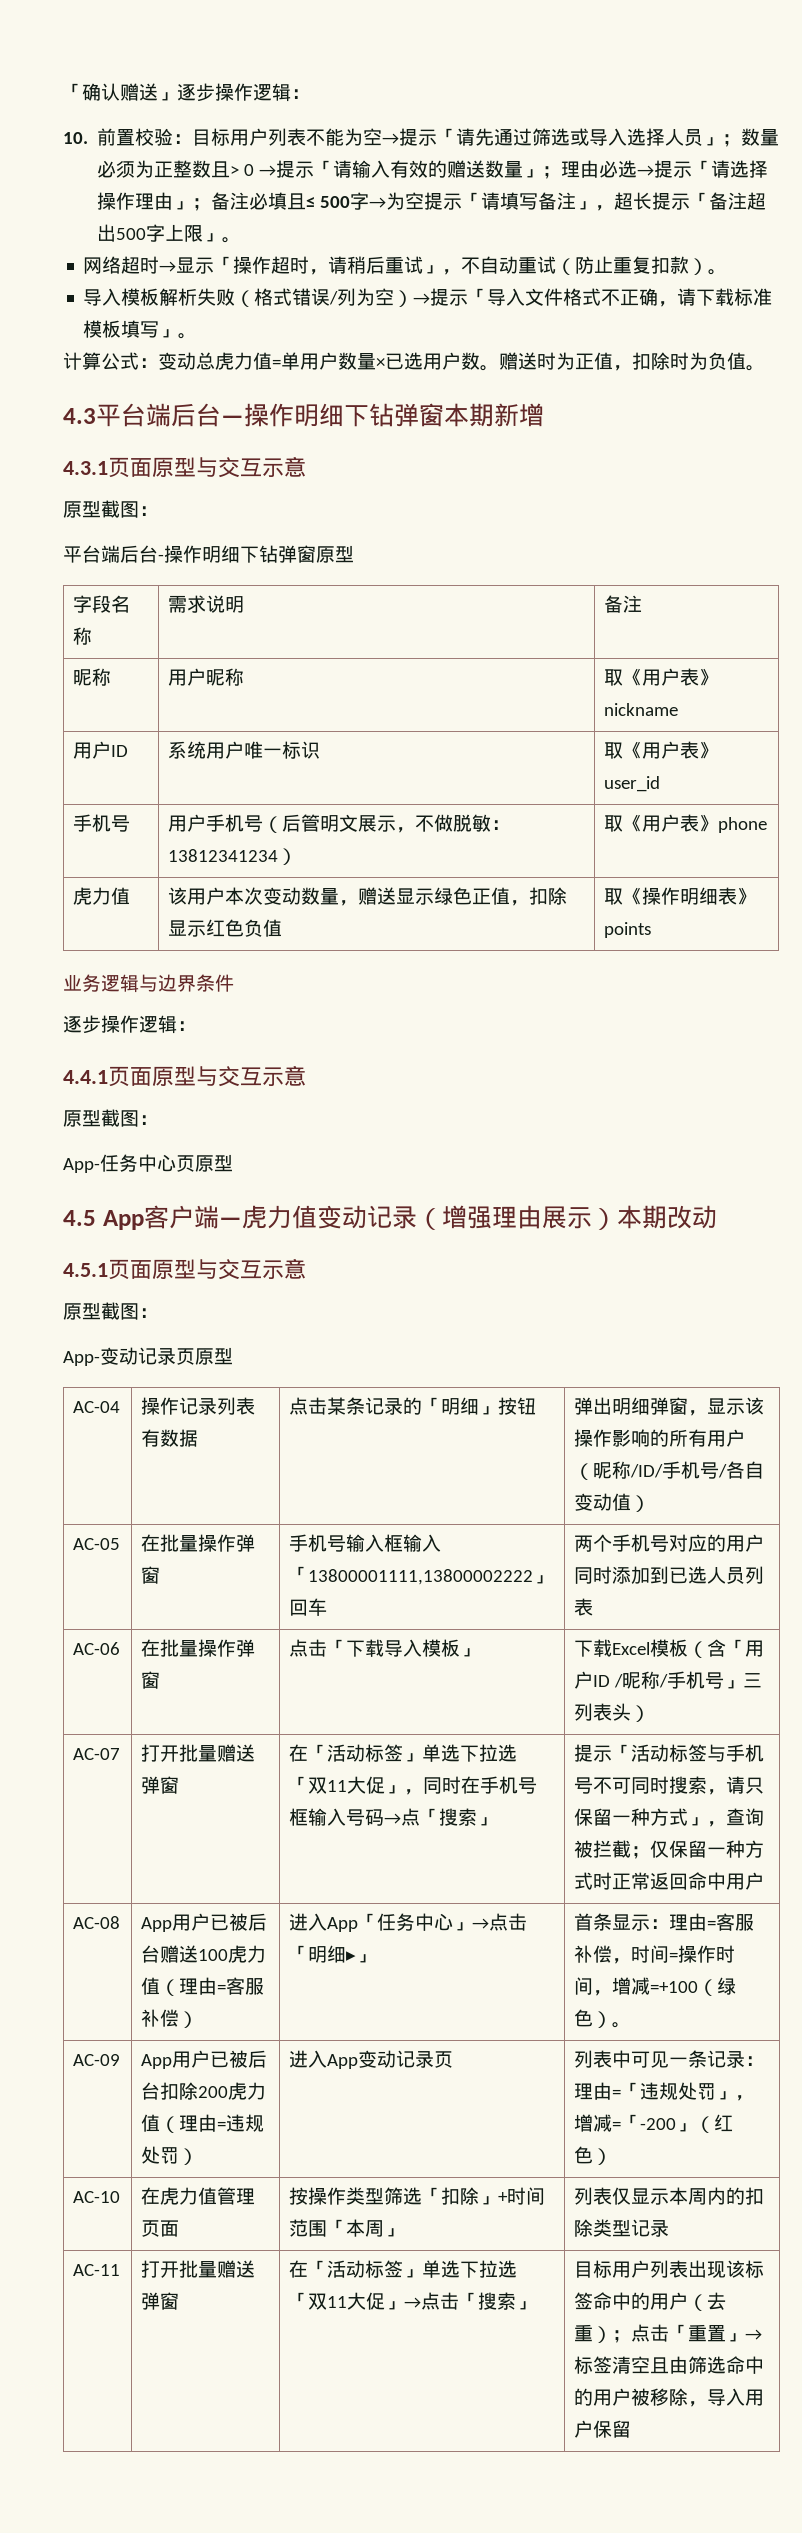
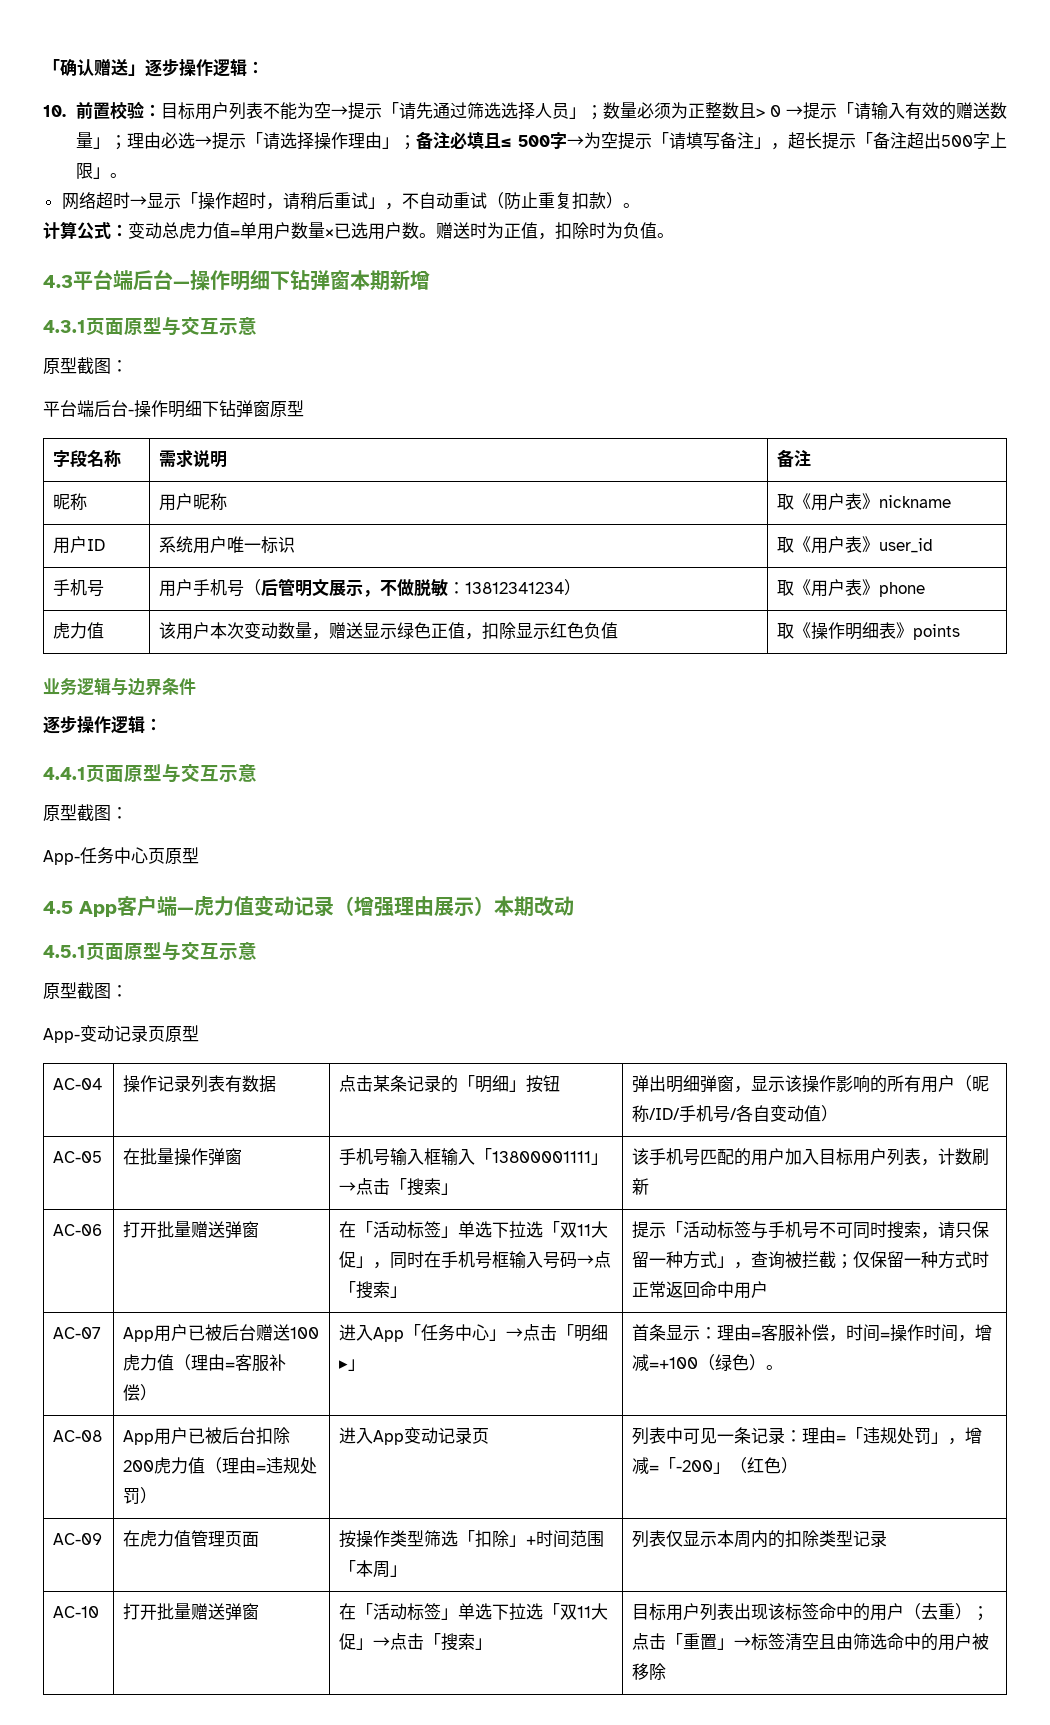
[570,128,628,146] 或导入 -> (501, 110) none
[83,288,773,307] [83,320,198,339] // 导入模板解析失败（格式错误/列为空）→提示「导入文件格式不正确，请下载标准模板填写」。 -> (640, 205) none
[308,1569,553,1585] [289,1598,328,1616] [574,1534,765,1552] [574,1566,765,1584] [574,1598,594,1616] 13800001111,13800002222」回车 | 两个手机号对应的用户同时添加到已选人员列表 -> [492,1151,609,1165] [339,1178,459,1196] [632,1148,990,1166] [632,1178,650,1195] 13800001111」→点击「搜索」 | 该手机号匹配的用户加入目标用户列表，计数刷新
[141,1639,256,1657] [141,1671,161,1689] [289,1639,480,1657] [574,1639,765,1658] [574,1671,763,1689] [574,1703,651,1722] [73,1748,121,1760] | 在批量操作弹窗 | 点击「下载导入模板」 | 下载Excel模板（含「用户ID /昵称/手机号」三列表头） // AC-07 -> (103, 1230) none
[73,1916,121,1929] AC-08 -> [53,1327,102,1339] AC-07
[73,2054,121,2066] AC-09 -> [53,1430,103,1442] AC-08
[73,2191,121,2203] AC-10 -> [53,1533,103,1545] AC-09
[73,2264,121,2276] AC-11 -> [53,1606,100,1618] AC-10
[688,2388,765,2407] [574,2420,632,2438] ，导入用户保留 -> (667, 1671) none

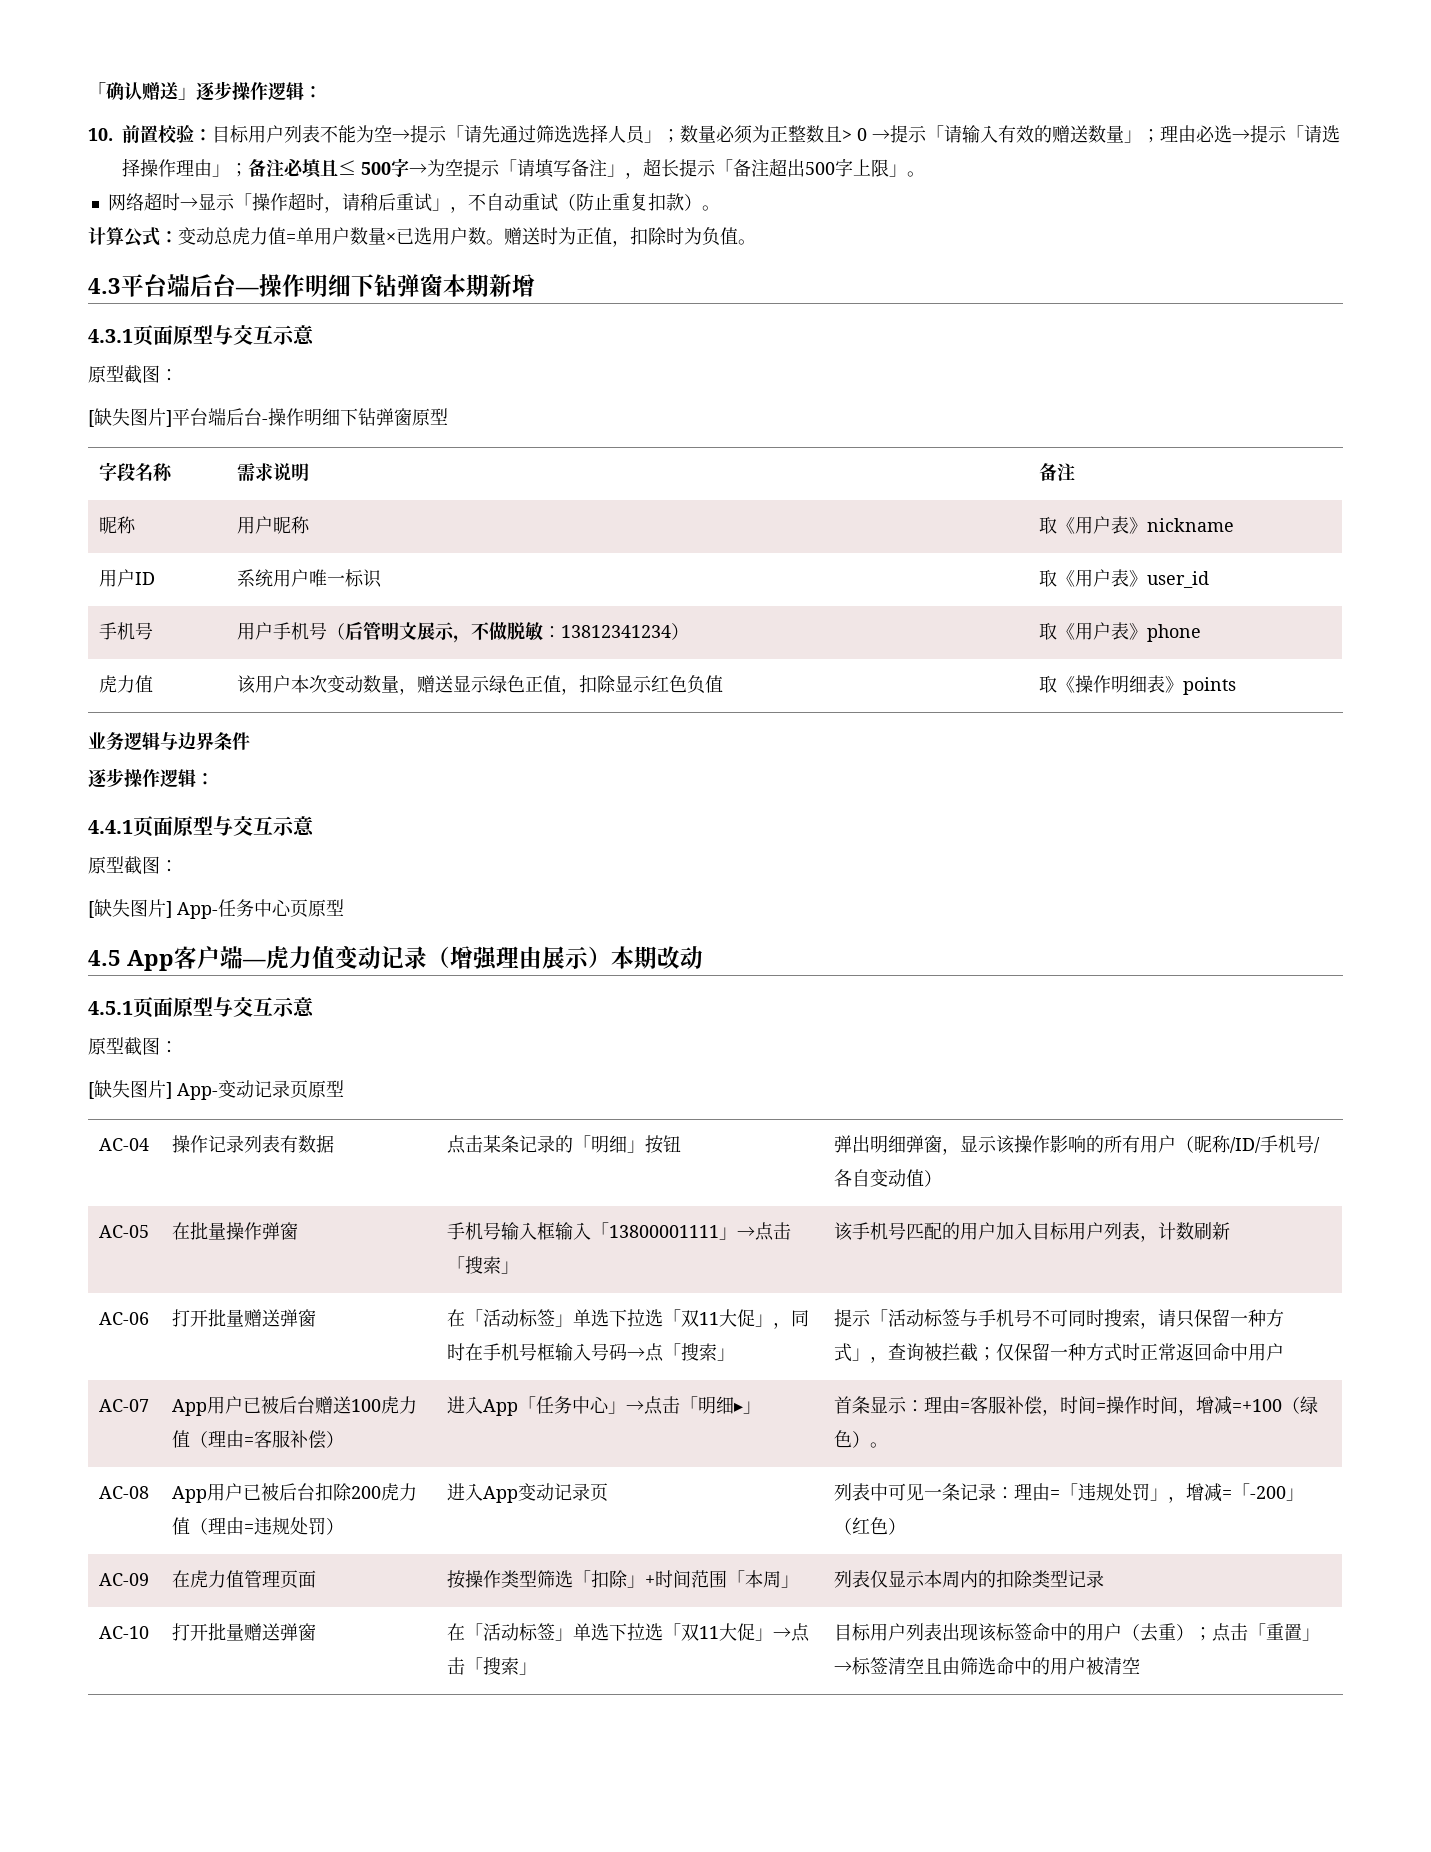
(128, 366) none -> [88,408,172,427] [缺失图片]
(128, 813) none -> [88,899,172,918] [缺失图片]
(128, 991) none -> [88,1080,172,1099] [缺失图片]
[632,1663,667,1680] 移除 -> [1104,1657,1141,1675] 清空

